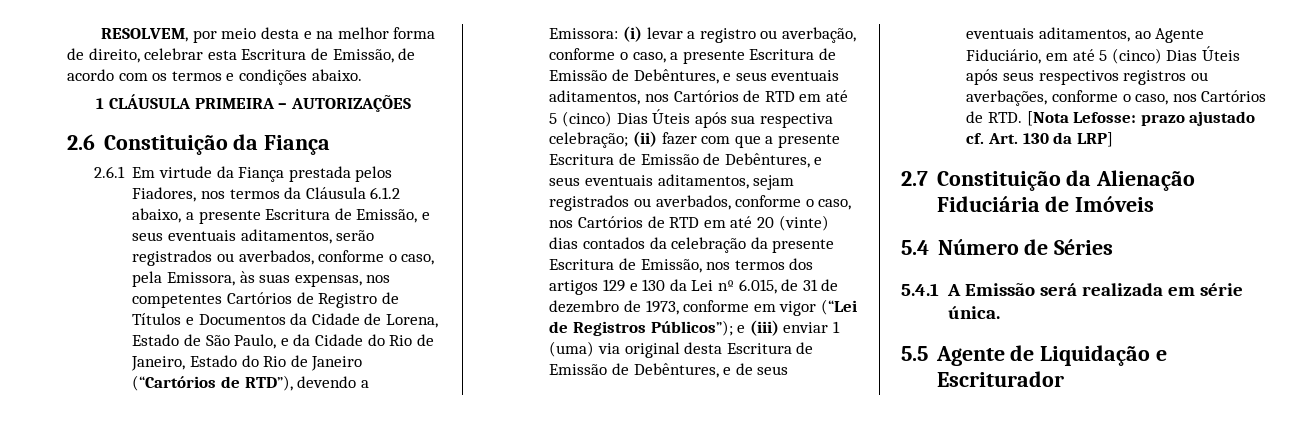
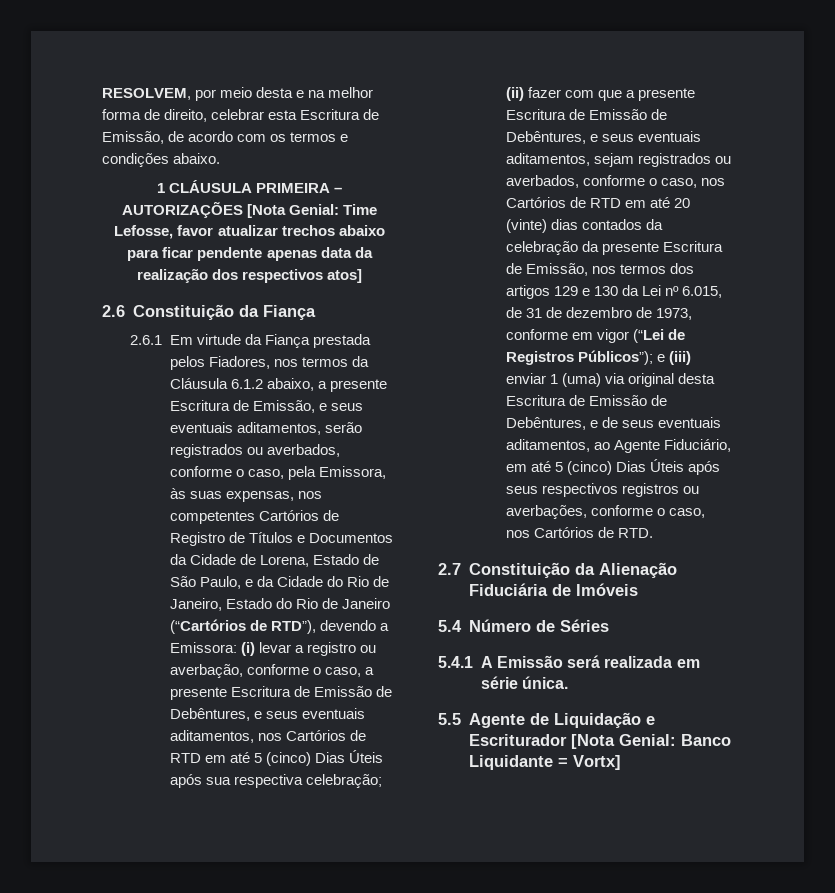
(411, 103) none -> [246,204,378,218] [114,225,385,239] [127,247,373,261] [136,268,363,283] [Nota Genial: Time Lefosse, favor atualizar trechos abaixo para ficar pendente apenas data da realização dos respectivos atos]
[1026,111,1256,126] [966,132,1113,147] [Nota Lefosse: prazo ajustado cf. Art. 130 da LRP] -> (654, 533) none
(1064, 379) none -> [570,734,731,749] [468,755,621,770] [Nota Genial: Banco Liquidante = Vortx]

